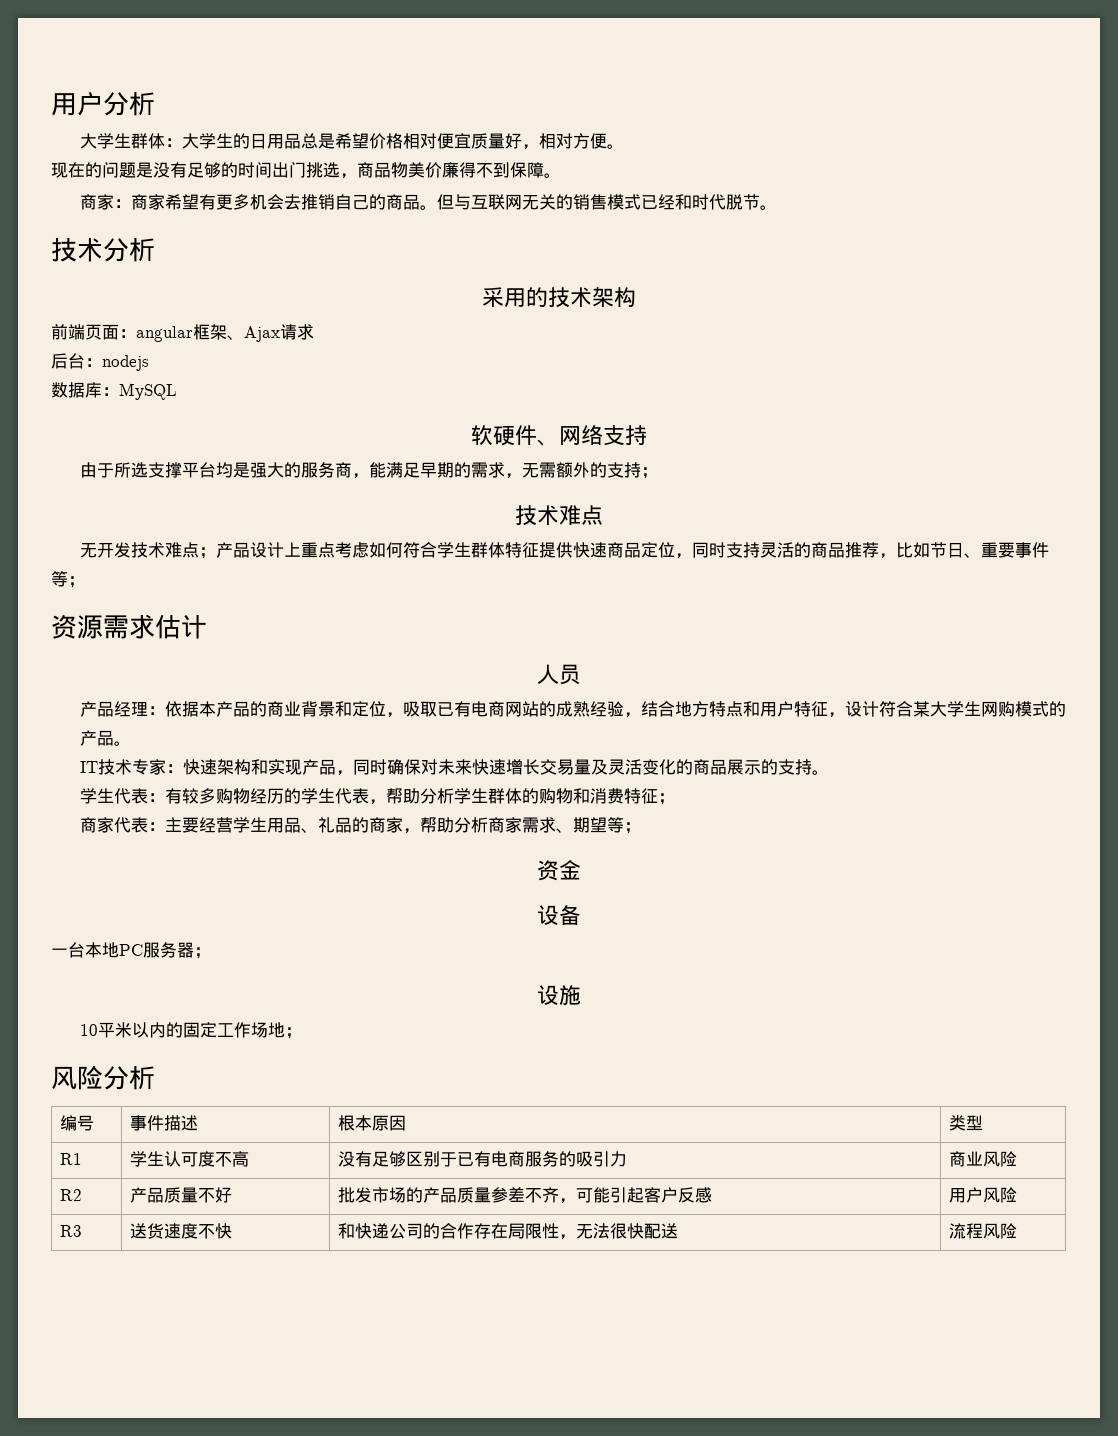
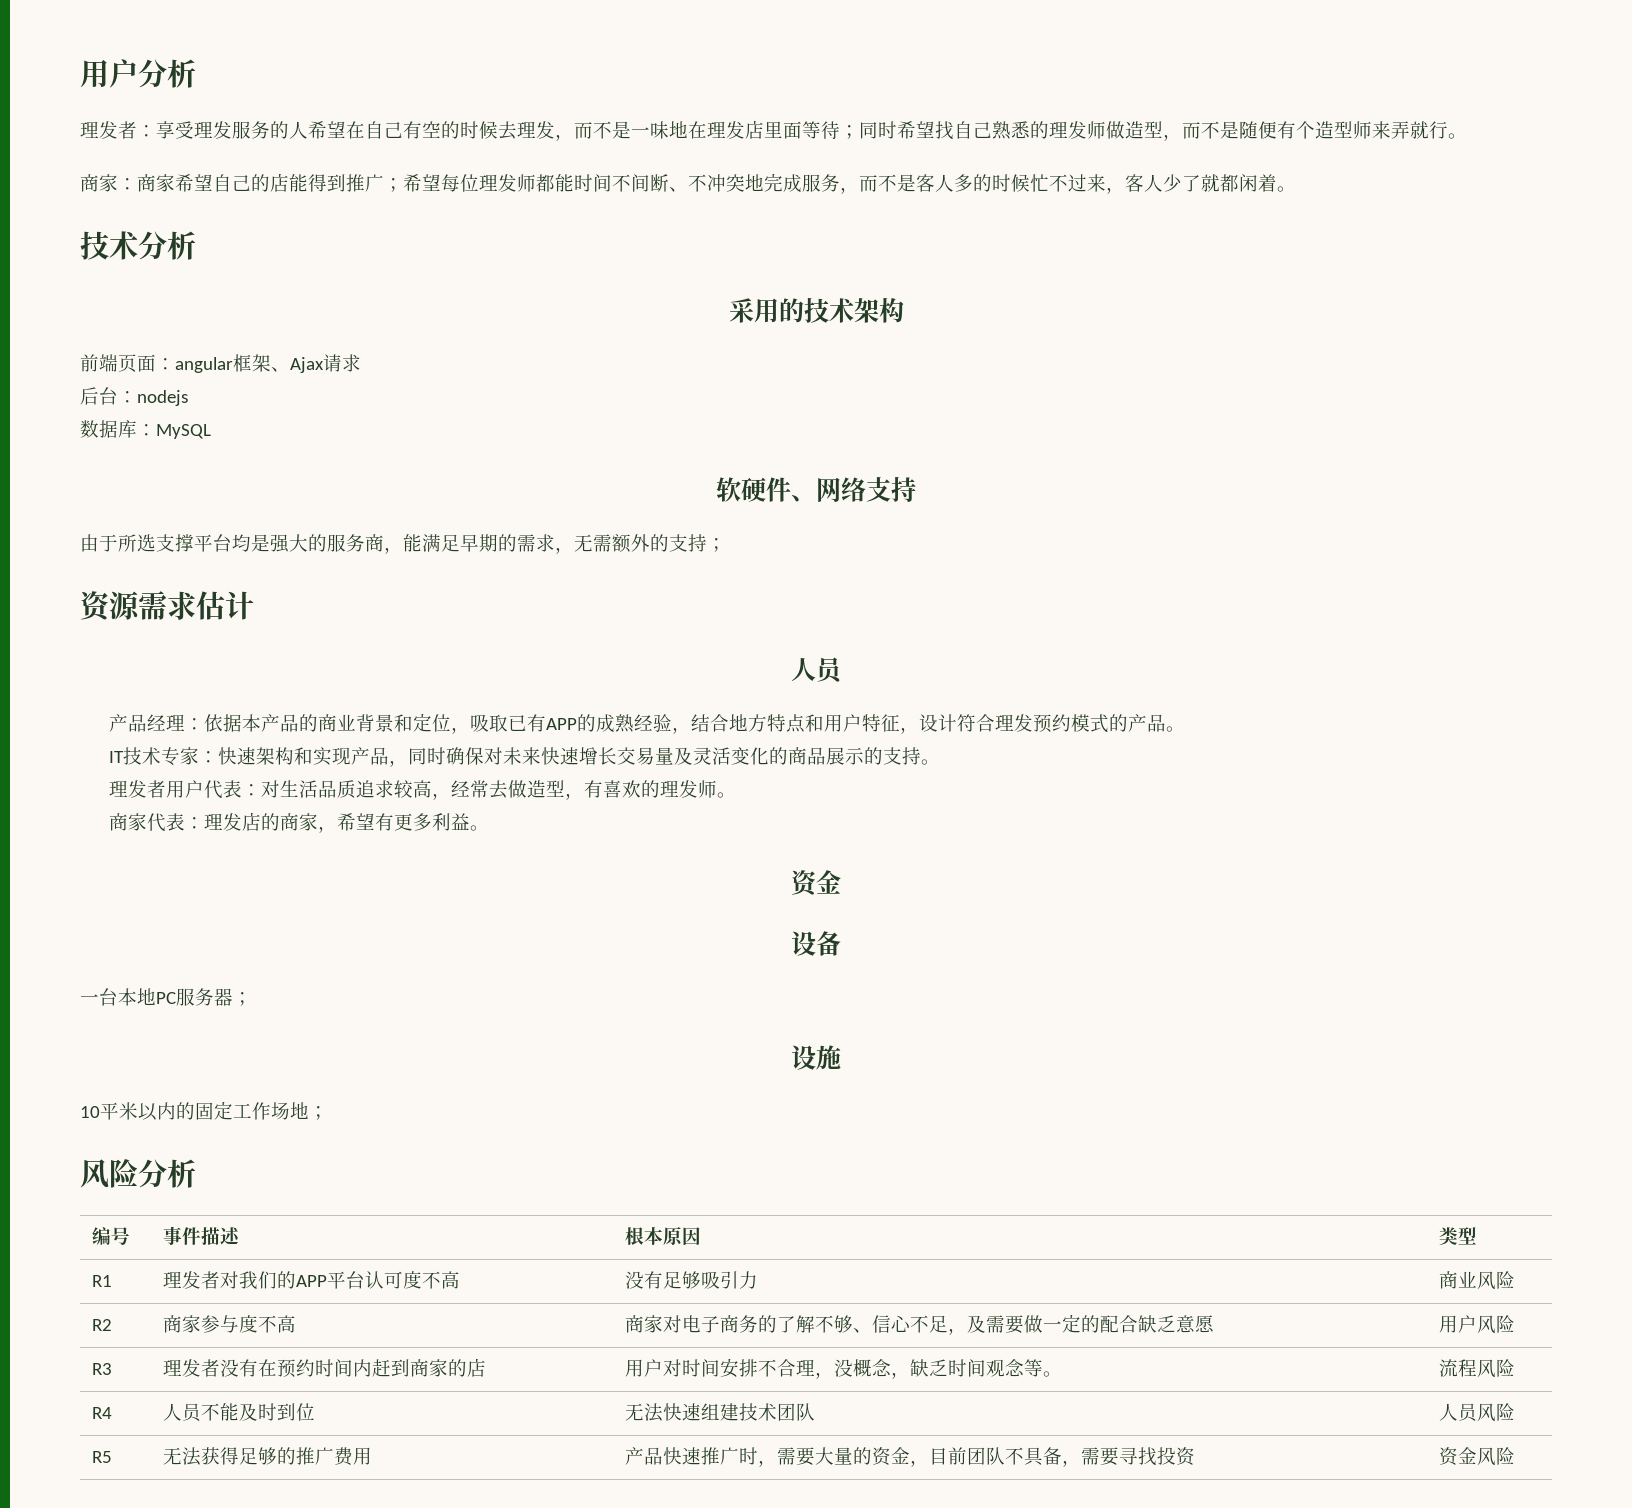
[80,133,625,150] [51,162,561,179] [80,194,761,210] 大学生群体：大学生的日用品总是希望价格相对便宜质量好，相对方便。 // 现在的问题是没有足够的时间出门挑选，商品物美价廉得不到保障。 // 商家：商家希望有更多机会去推销自己的商品。但与互联网无关的销售模式已经和时代脱节 -> [80,120,1467,141] [80,173,1277,194] 理发者：享受理发服务的人希望在自己有空的时候去理发，而不是一味地在理发店里面等待；同时希望找自己熟悉的理发师做造型，而不是随便有个造型师来弄就行。 // 商家：商家希望自己的店能得到推广；希望每位理发师都能时间不间断、不冲突地完成服务，而不是客人多的时候忙不过来，客人少了就都闲着
[515,505,603,526] [80,542,1050,559] [51,571,85,588] // 技术难点 // 无开发技术难点；产品设计上重点考虑如何符合学生群体特征提供快速商品定位，同时支持灵活的商品推荐，比如节日、重要事件等； -> (726, 545) none
[471,701,540,717] 电商网站 -> [545,718,577,730] APP
[913,701,1016,717] 某大学生网购 -> [994,714,1071,733] 理发预约
[80,788,676,805] [80,817,642,834] 学生代表：有较多购物经历的学生代表，帮助分析学生群体的购物和消费特征； // 商家代表：主要经营学生用品、礼品的商家，帮助分析商家需求、期望等； -> [108,780,736,800] [108,812,489,833] 理发者用户代表：对生活品质追求较高，经常去做造型，有喜欢的理发师。 // 商家代表：理发店的商家，希望有更多利益。
[130,1151,165,1167] 学生 -> [163,1271,366,1289] 理发者对我们的APP平台
[406,1151,577,1167] 区别于已有电商服务的 -> (702, 1280) none
[130,1187,233,1203] [338,1187,713,1204] [949,1187,1018,1203] [60,1225,83,1237] [130,1223,233,1239] [338,1223,679,1240] [949,1223,984,1239] 产品质量不好 | 批发市场的产品质量参差不齐，可能引起客户反感 | 用户风险 // R3 | 送货速度不快 | 和快递公司的合作存在局限性，无法很快配送 | 流程 -> [163,1315,297,1333] [625,1314,1215,1335] [1439,1315,1516,1334] [92,1363,113,1375] [163,1358,487,1378] [625,1358,1063,1379] [1439,1359,1516,1378] [92,1407,113,1419] [163,1403,316,1422] [625,1403,816,1422] [1439,1403,1516,1422] [92,1451,113,1463] [163,1447,373,1466] [625,1447,1196,1467] [1439,1447,1478,1466] 商家参与度不高 | 商家对电子商务的了解不够、信心不足，及需要做一定的配合缺乏意愿 | 用户风险 // R3 | 理发者没有在预约时间内赶到商家的店 | 用户对时间安排不合理，没概念，缺乏时间观念等。 | 流程风险 // R4 | 人员不能及时到位 | 无法快速组建技术团队 | 人员风险 // R5 | 无法获得足够的推广费用 | 产品快速推广时，需要大量的资金，目前团队不具备，需要寻找投资 | 资金

